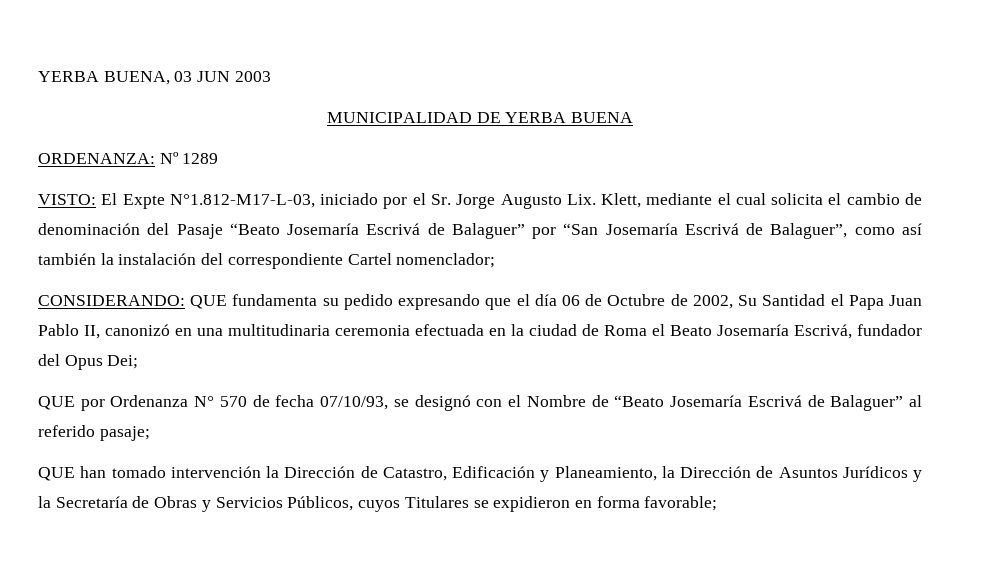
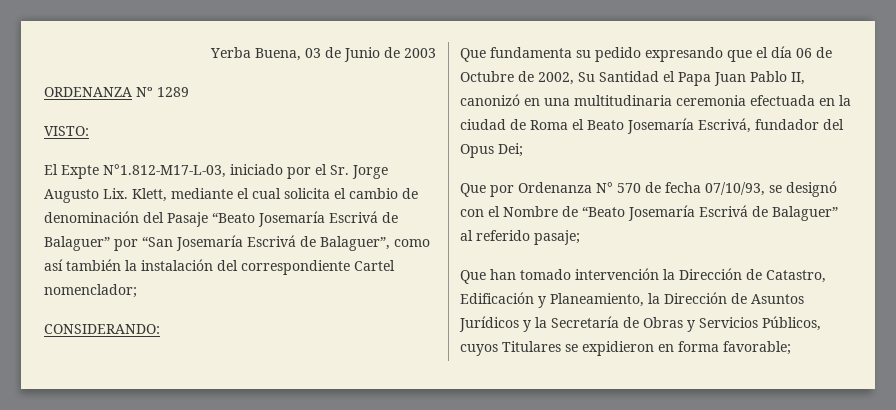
[38,71,271,85] [326,112,634,123] [38,153,155,164] YERBA BUENA, 03 JUN 2003 // MUNICIPALIDAD DE YERBA BUENA // ORDENANZA: -> [210,47,436,62] [44,87,132,97] Yerba Buena, 03 de Junio de 2003 // ORDENANZA
(96, 199) none -> (89, 131) //
[190,295,228,309] QUE -> [460,48,486,62] // Que
[38,396,75,410] QUE -> [460,183,486,197] Que
[38,467,75,481] QUE -> [460,270,486,284] Que

